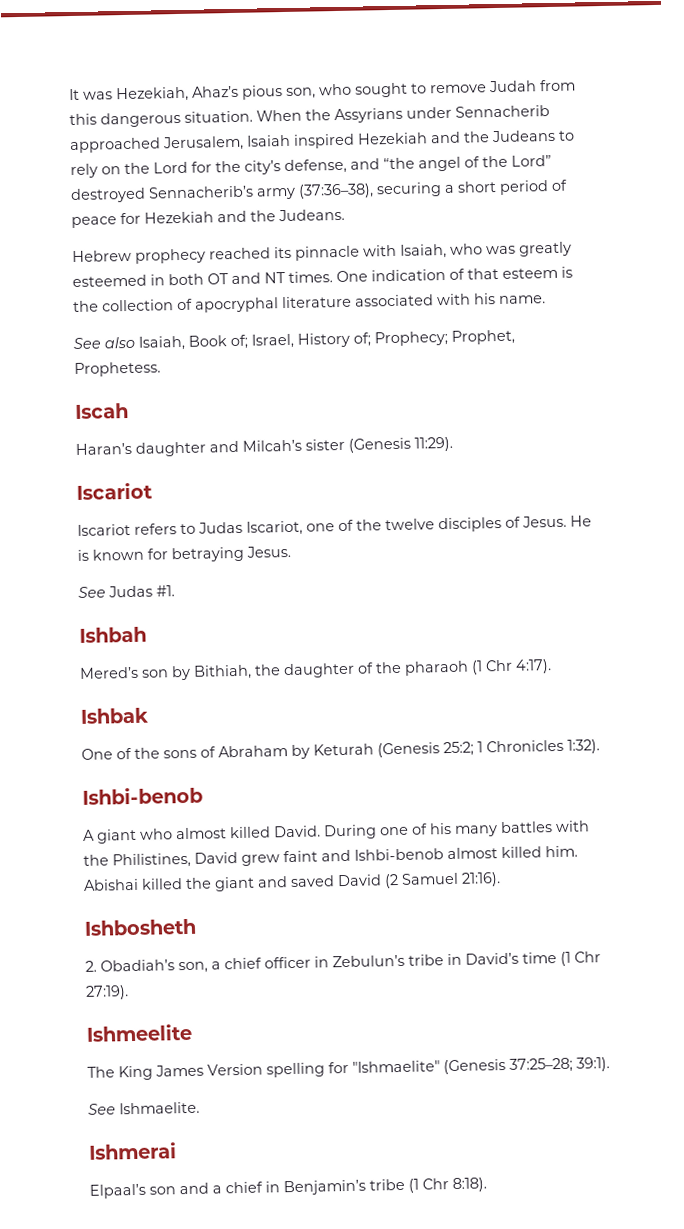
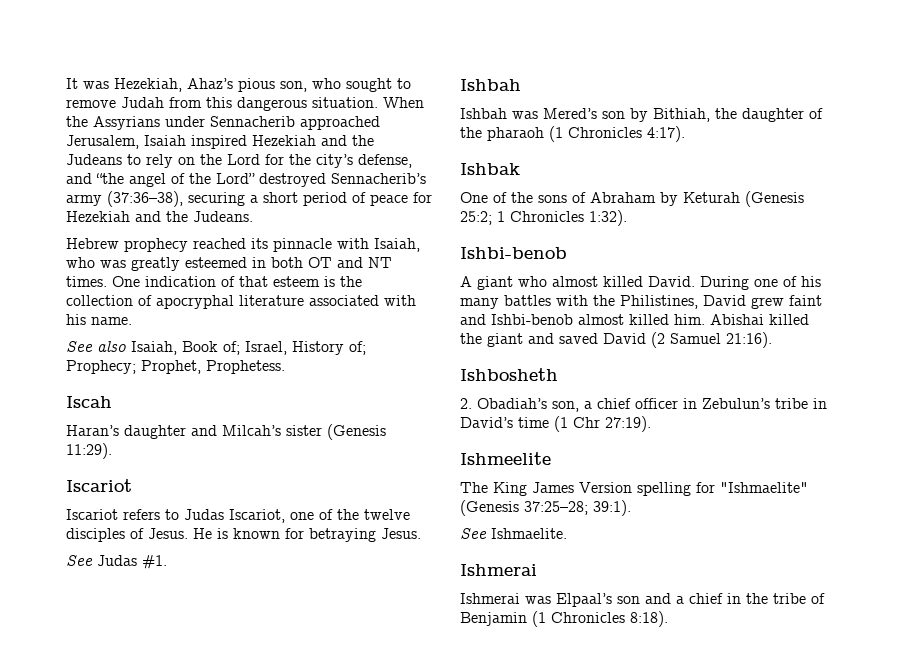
(147, 634) none -> [460,108,538,119] Ishbah was
[485,659,513,672] Chr -> [568,127,642,138] Chronicles
(177, 1151) none -> [460,593,551,604] Ishmerai was
[283,1178,449,1196] Benjamin’s tribe (1 Chr -> [746,593,825,604] [460,611,625,627] the tribe of Benjamin (1 Chronicles

